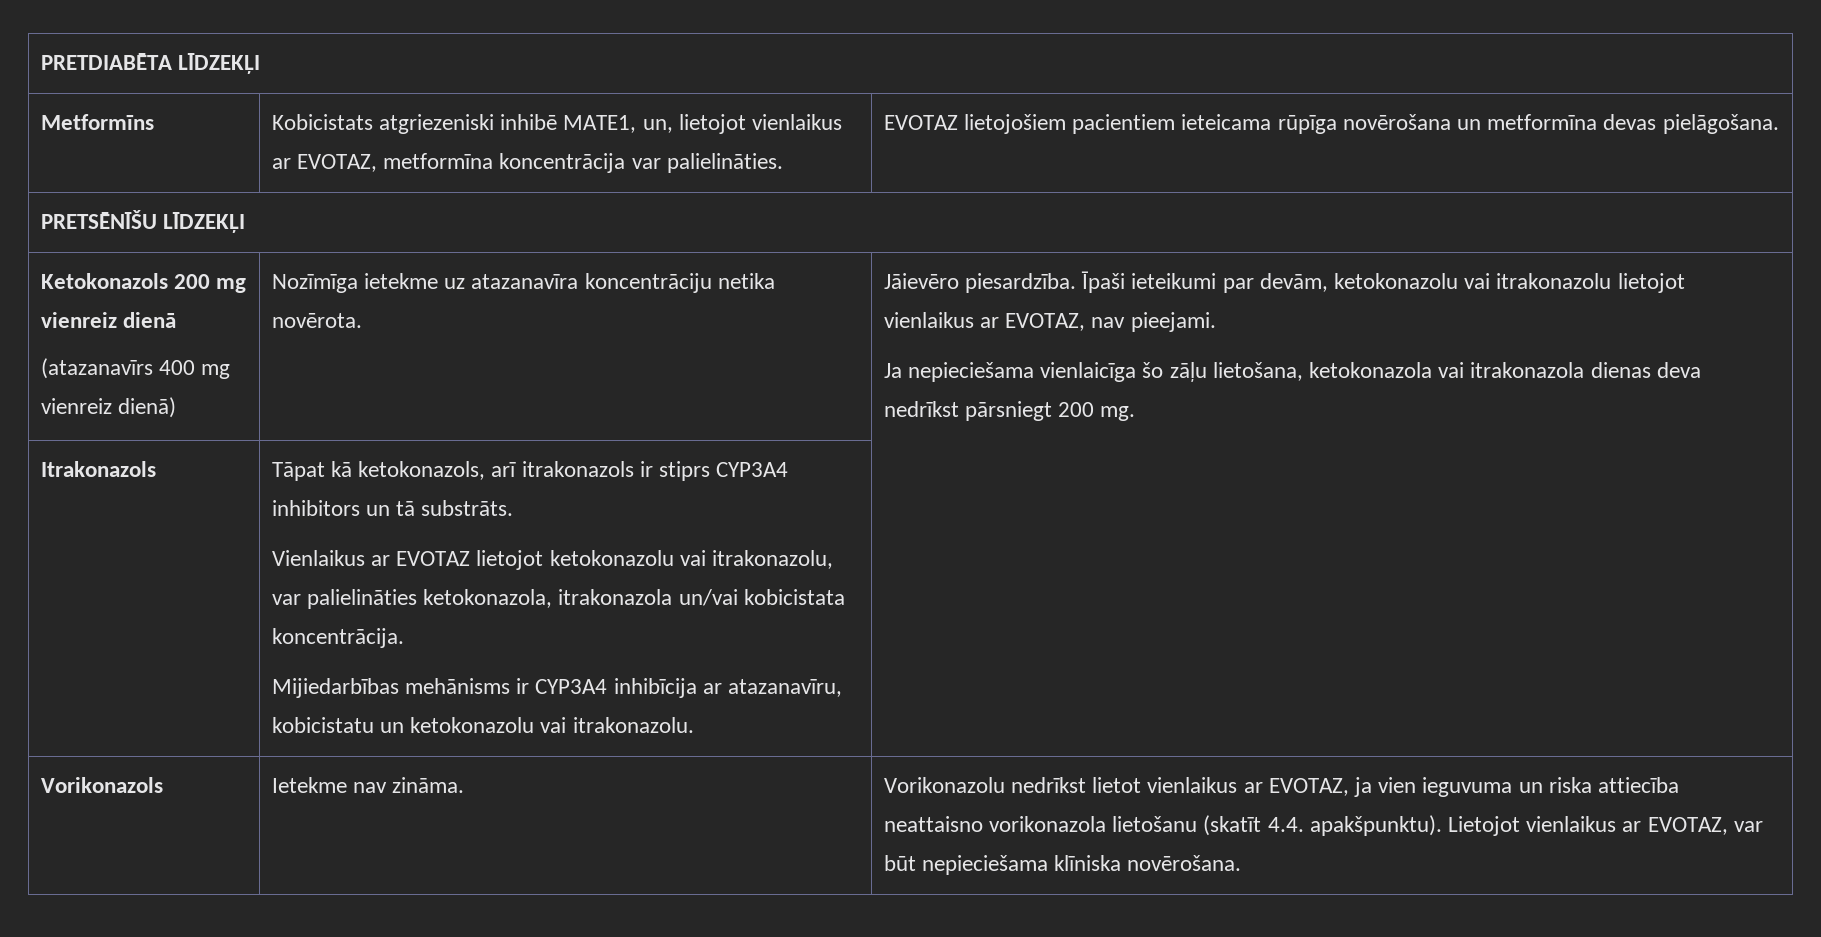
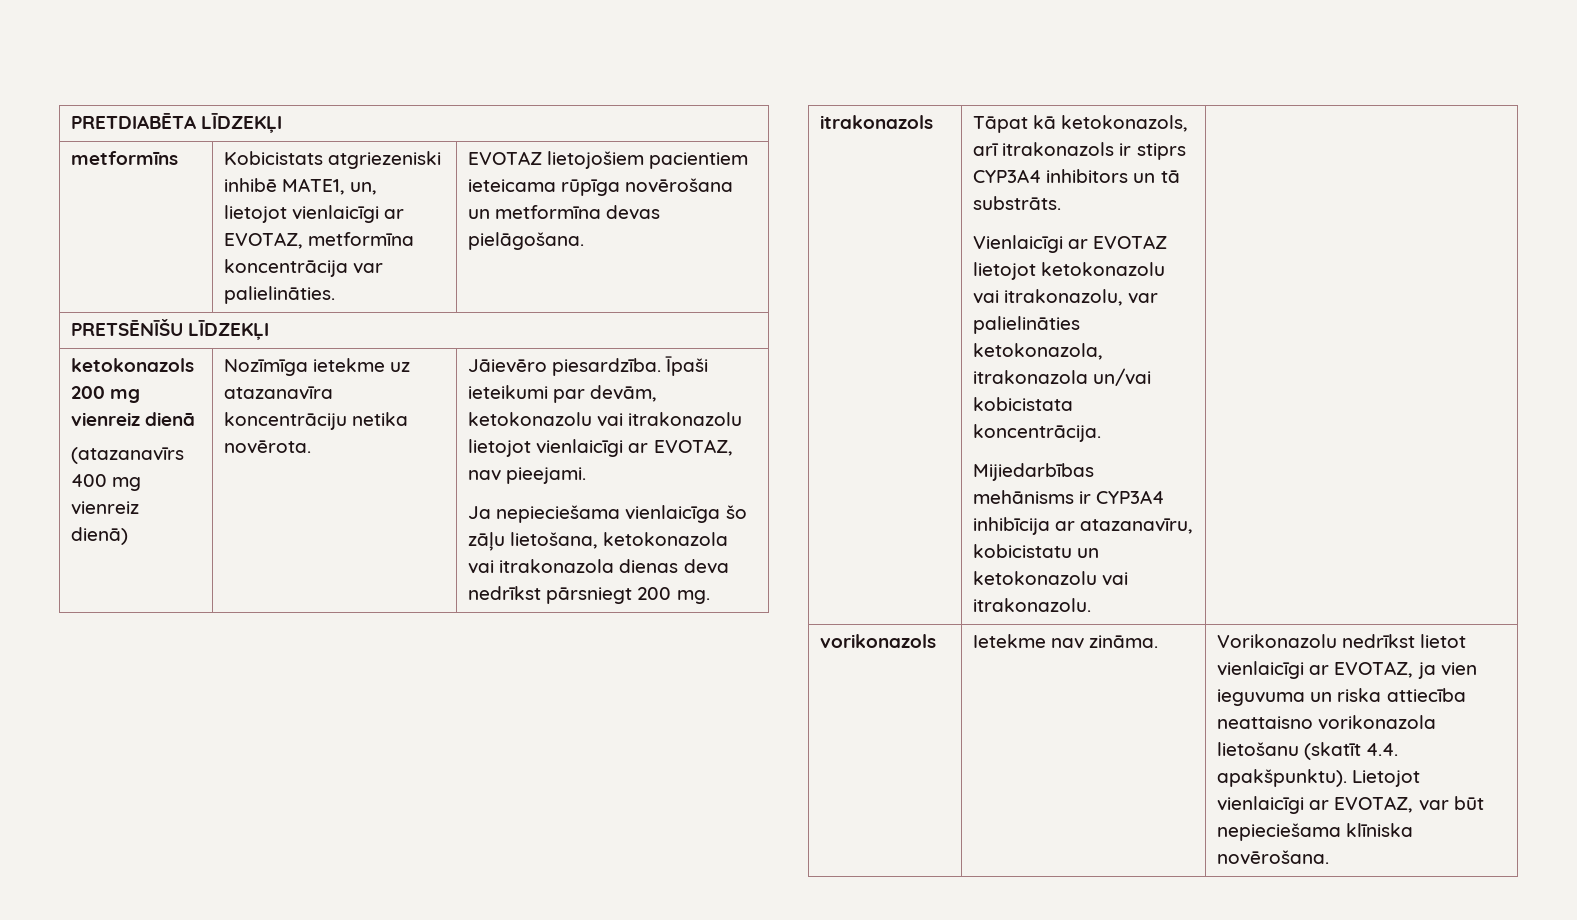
[40,114,154,130] Metformīns -> [71,151,179,165] metformīns
[752,114,843,130] vienlaikus -> [292,205,380,223] vienlaicīgi
[40,273,168,289] Ketokonazols -> [71,358,195,372] ketokonazols
[883,312,974,328] vienlaikus -> [536,439,624,457] vienlaicīgi
[40,461,156,477] Itrakonazols -> [820,115,934,129] itrakonazols
[271,550,365,566] Vienlaikus -> [973,235,1064,253] Vienlaicīgi
[40,777,163,793] Vorikonazols -> [820,634,937,648] vorikonazols
[1147,777,1238,793] vienlaikus -> [1217,661,1305,679] vienlaicīgi
[1526,816,1617,832] vienlaikus -> [1217,796,1305,814] vienlaicīgi

